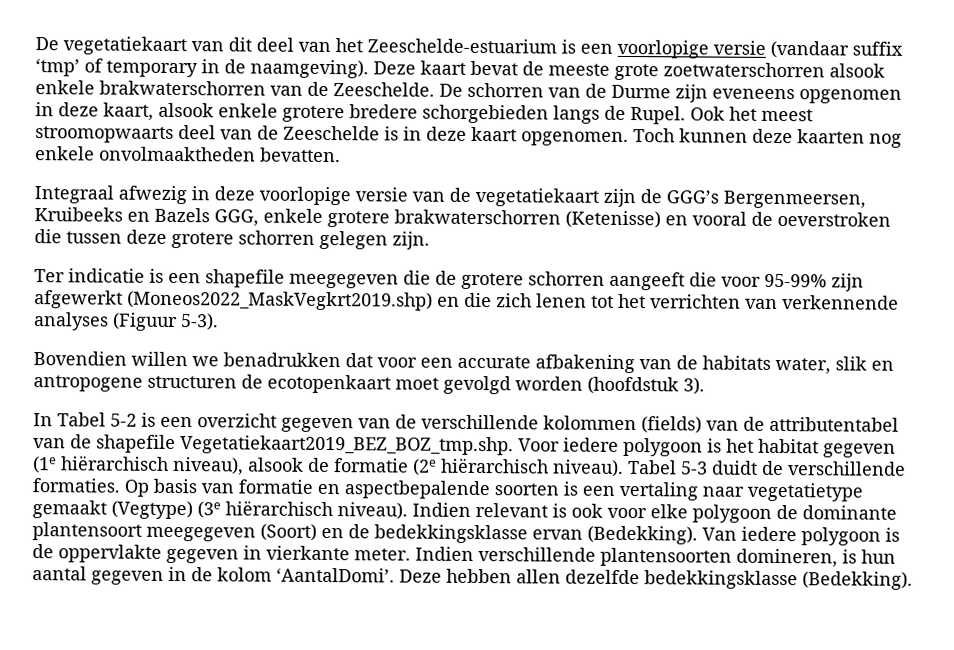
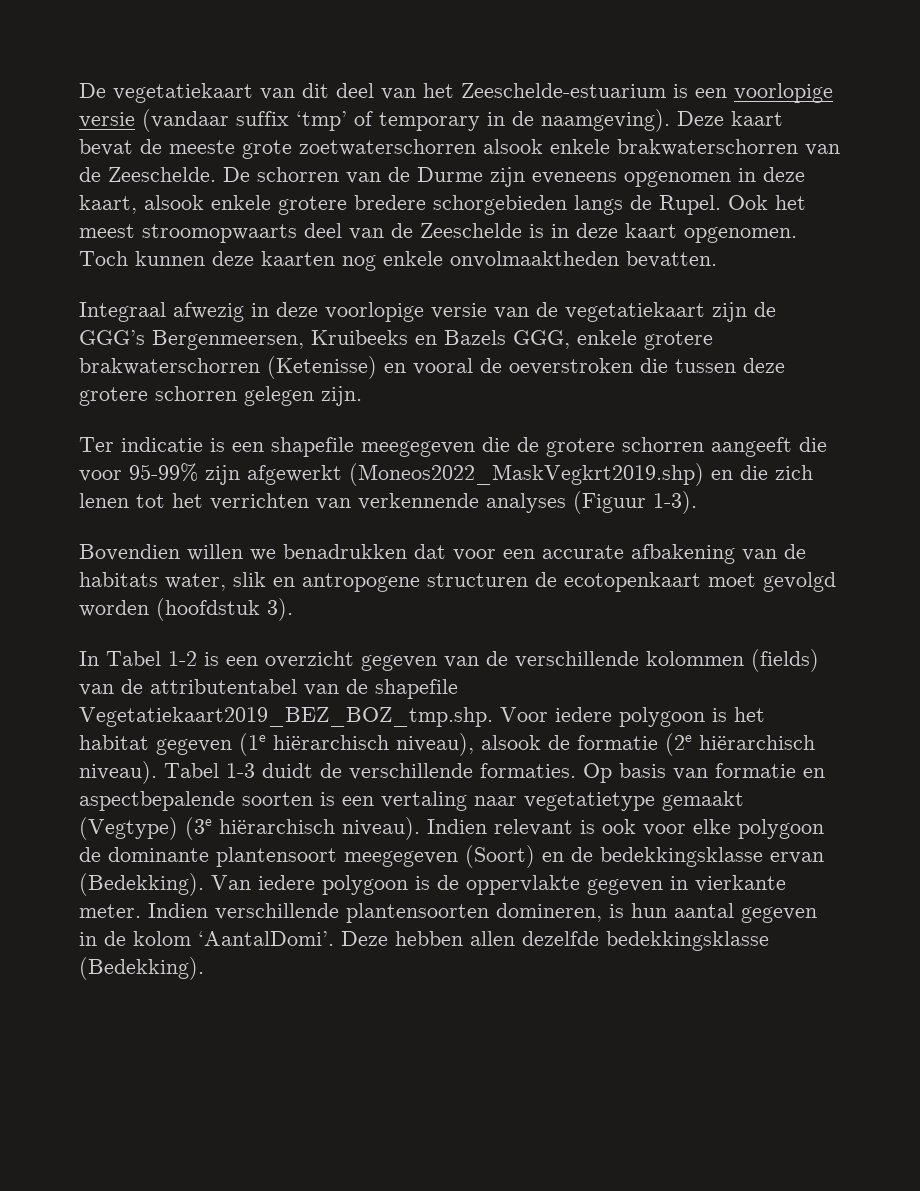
[180,313,219,331] 5-3). -> [653,491,697,514] 1-3).
[110,413,137,427] 5-2 -> [168,651,197,666] 1-2
[681,461,708,475] 5-3 -> [226,763,255,778] 1-3

